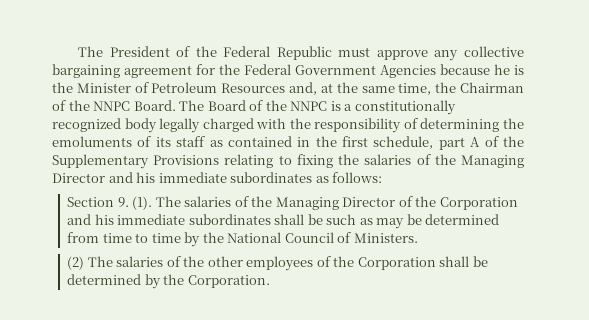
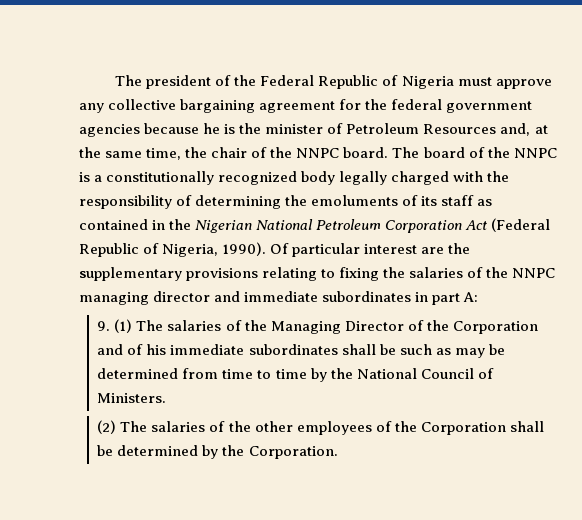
[77,46,170,57] The President -> [115,75,212,89] The president
(332, 53) none -> [382,75,454,89] of Nigeria
[244,64,436,78] Federal Government Agencies -> [391,99,533,113] [79,124,140,137] federal government agencies
[76,83,131,93] Minister -> [265,124,324,134] minister
[459,82,524,93] [52,100,246,111] Chairman of the NNPC Board. The Board -> [211,147,465,158] chair of the NNPC board. The board
[342,136,524,150] [52,154,220,169] first schedule, part A of the Supplementary Provisions -> [195,218,551,233] [79,242,471,257] [79,267,259,281] Nigerian National Petroleum Corporation Act (Federal Republic of Nigeria, 1990). Of particular interest are the supplementary provisions
[461,155,524,168] [52,172,383,183] [67,196,153,210] Managing Director and his immediate subordinates as follows: // Section 9. (1). -> [512,268,556,278] [79,291,479,305] [97,319,133,333] NNPC managing director and immediate subordinates in part A: // 9. (1)
(92, 219) none -> [127,344,144,355] of

